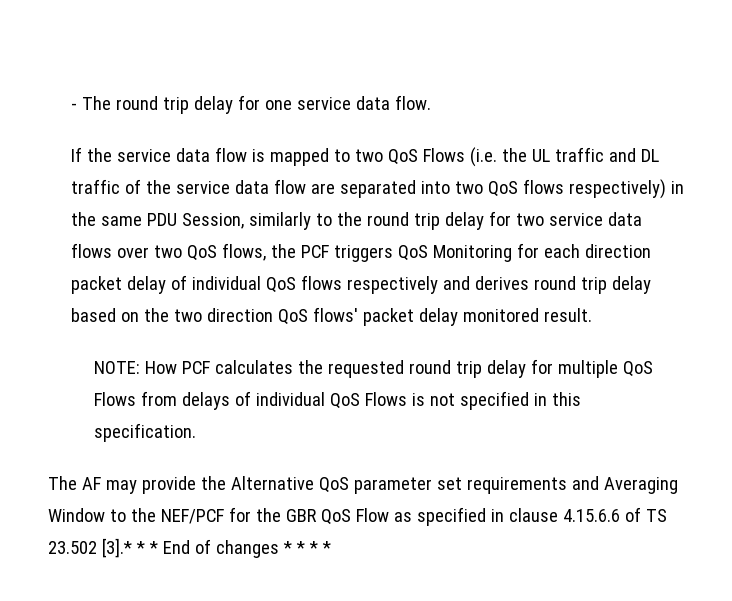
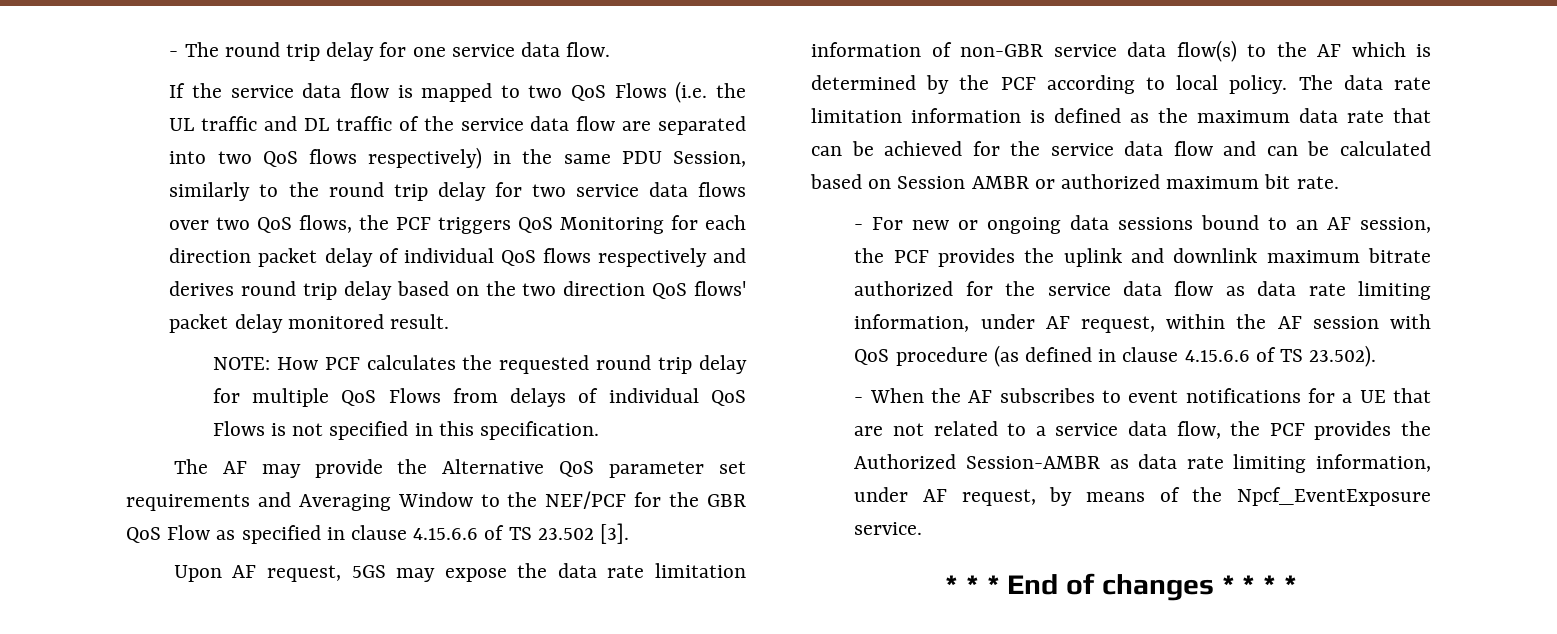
[101,538,132,558] [3].* -> [600,523,630,544] [173,563,746,582] [811,40,1431,62] [811,75,1431,94] [811,108,1431,123] [811,141,1431,156] [810,174,1339,189] [854,215,1431,234] [854,248,1431,267] [854,281,1431,300] [854,314,1431,333] [854,345,1377,367] [854,388,1431,403] [854,421,1431,440] [854,454,1431,473] [854,487,1431,506] [854,522,923,535] [945,575,959,594] [3]. // Upon AF request, 5GS may expose the data rate limitation information of non-GBR service data flow(s) to the AF which is determined by the PCF according to local policy. The data rate limitation information is defined as the maximum data rate that can be achieved for the service data flow and can be calculated based on Session AMBR or authorized maximum bit rate. // - For new or ongoing data sessions bound to an AF session, the PCF provides the uplink and downlink maximum bitrate authorized for the service data flow as data rate limiting information, under AF request, within the AF session with QoS procedure (as defined in clause 4.15.6.6 of TS 23.502). // - When the AF subscribes to event notifications for a UE that are not related to a service data flow, the PCF provides the Authorized Session-AMBR as data rate limiting information, under AF request, by means of the Npcf_EventExposure service. // *

